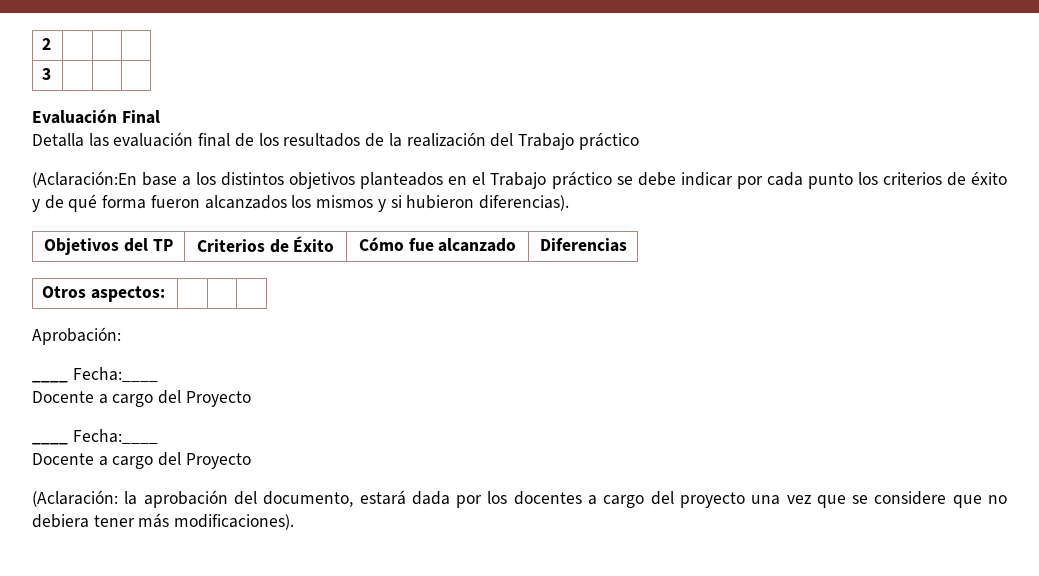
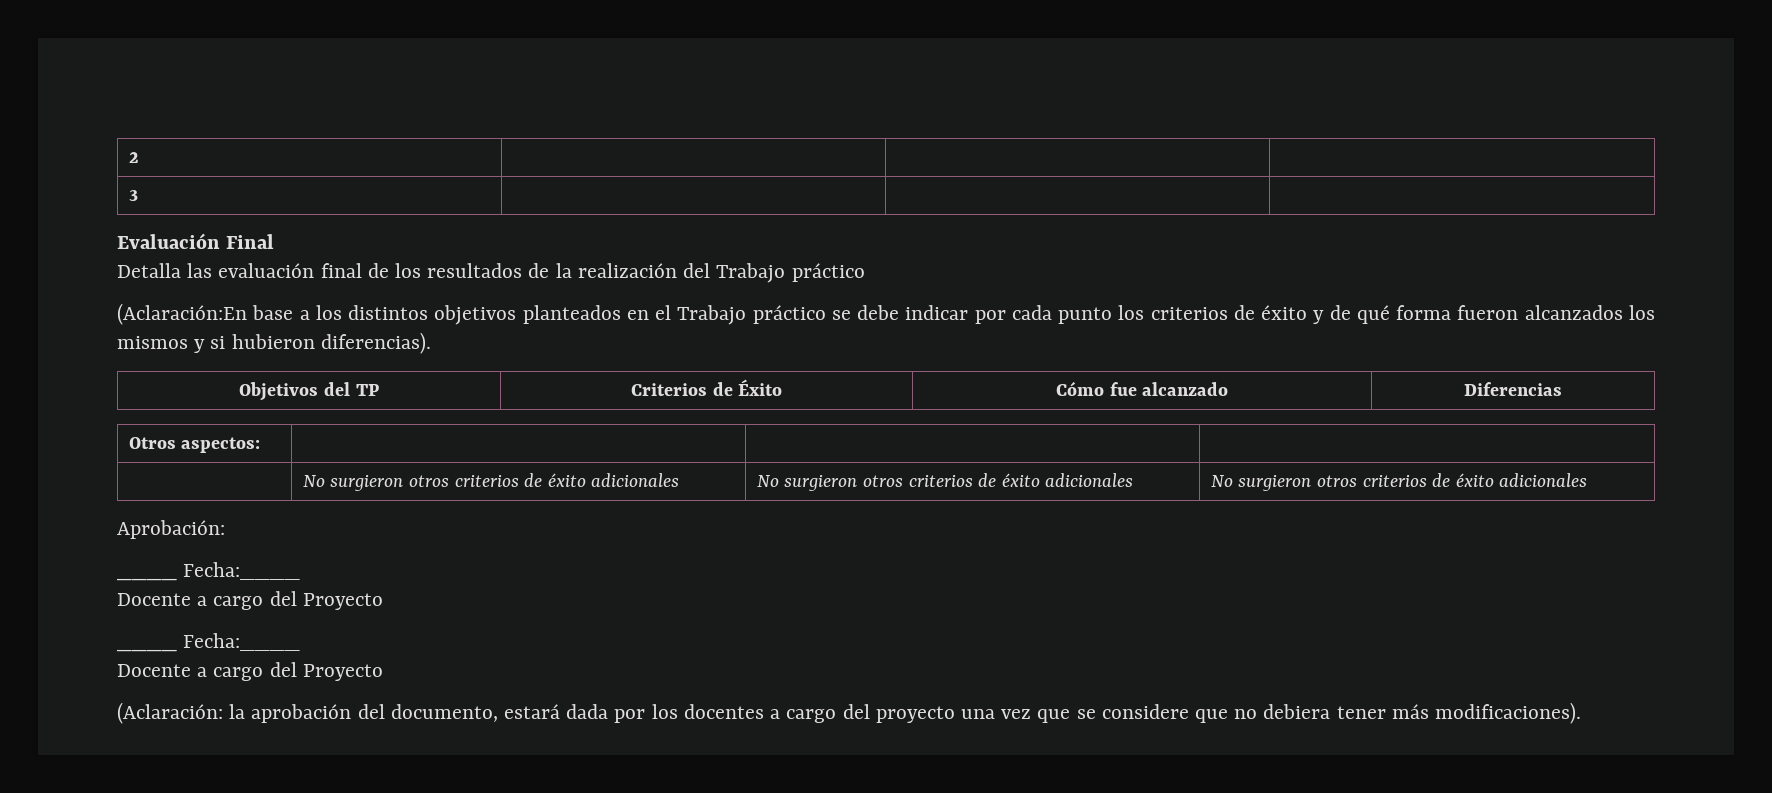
(166, 294) none -> [302,473,680,491] [756,473,1134,491] [1210,473,1588,491] // | No surgieron otros criterios de éxito adicionales | No surgieron otros criterios de éxito adicionales | No surgieron otros criterios de éxito adicionales

